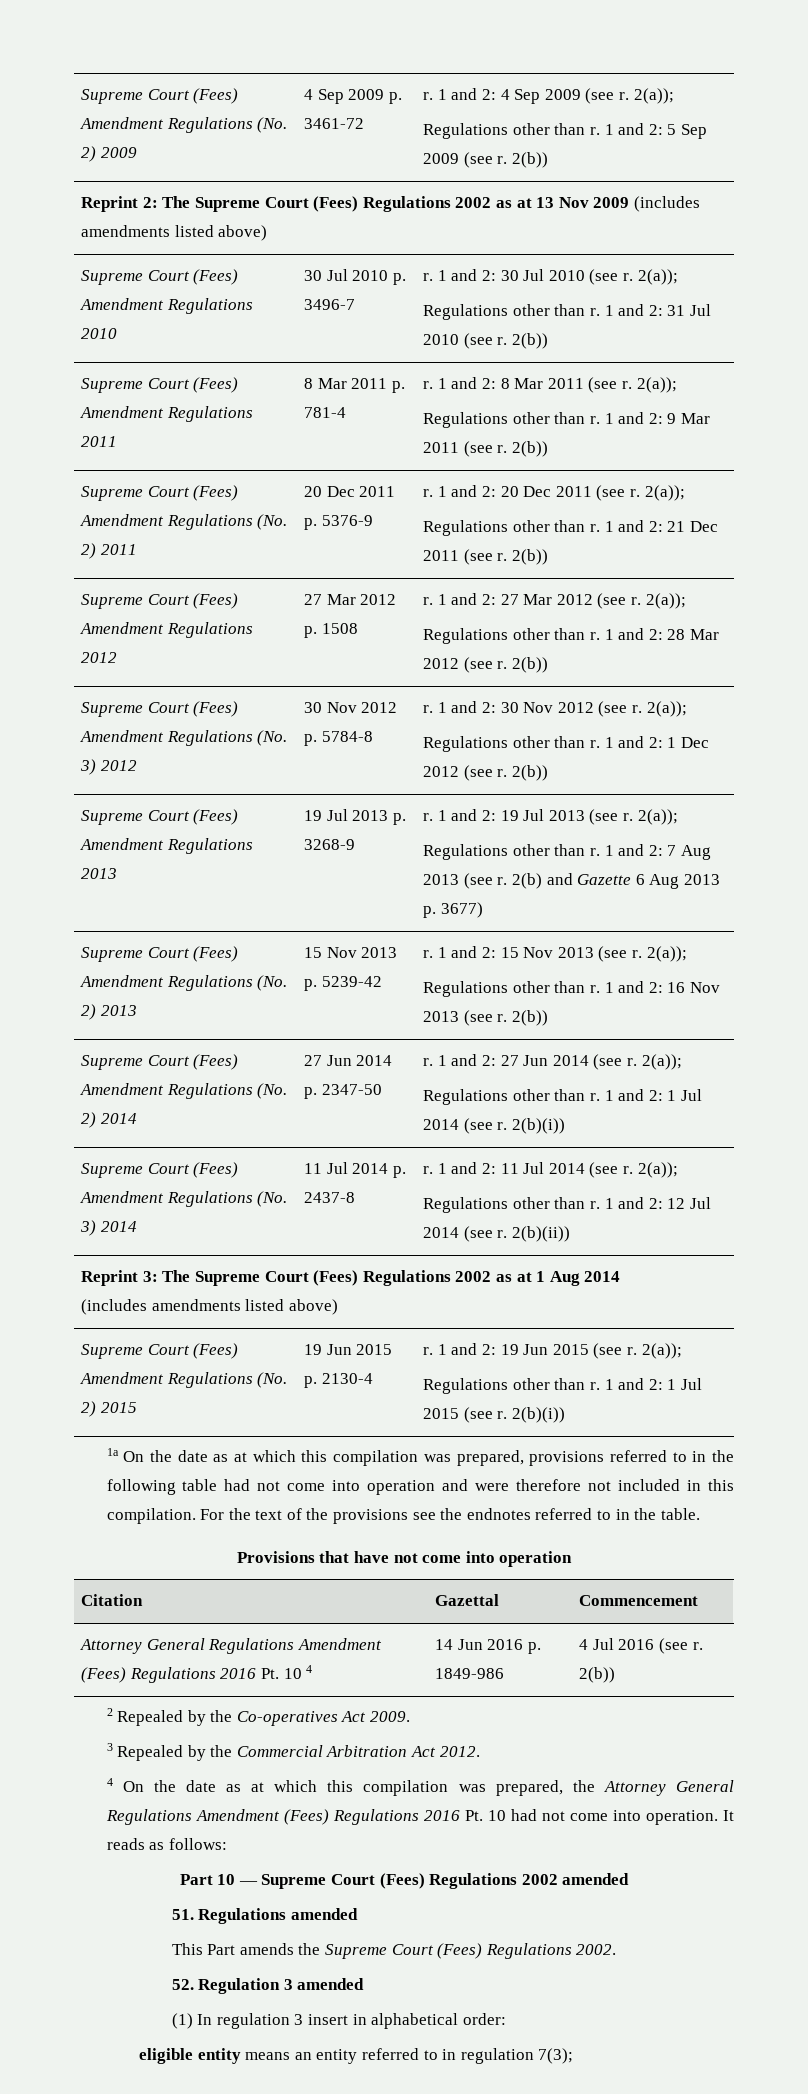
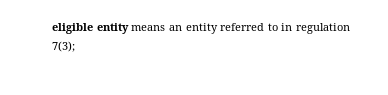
[81,88,239,104] [80,117,288,133] [81,146,137,162] [304,89,402,104] [304,118,365,129] [423,88,674,104] [423,123,707,139] [423,152,548,168] [81,196,700,212] [81,225,268,241] [81,269,239,285] [80,298,253,314] [81,328,118,339] [304,269,406,285] [304,299,356,310] [423,269,678,285] [423,304,711,320] [423,333,548,349] [81,377,239,393] [80,406,253,422] [81,436,118,447] [304,378,405,393] [304,407,347,418] [423,377,677,393] [423,412,710,428] [423,441,548,457] [81,485,239,501] [80,514,288,530] [81,543,137,559] [304,486,396,497] [304,515,373,530] [423,485,685,501] [423,520,718,536] [423,549,548,565] [81,593,239,609] [80,622,253,638] [81,652,118,663] [304,594,397,605] [304,623,358,638] [423,593,686,609] [423,628,719,644] [423,657,548,673] [81,701,239,717] [80,730,288,746] [80,759,137,775] [304,702,398,713] [304,731,373,746] [423,701,687,717] [423,736,709,752] [423,765,548,781] [81,809,239,825] [80,838,253,854] [81,868,118,879] [304,809,406,825] [304,839,356,850] [423,809,678,825] [423,844,711,860] [423,873,720,889] [423,902,483,918] [81,946,239,962] [80,975,288,991] [81,1004,137,1020] [304,947,398,958] [304,976,382,991] [423,946,687,962] [423,981,720,997] [423,1010,548,1026] [81,1054,239,1070] [80,1083,288,1099] [81,1112,137,1128] [304,1055,393,1066] [304,1084,382,1099] [423,1054,682,1070] [423,1089,702,1105] [423,1118,565,1134] [81,1162,239,1178] [80,1191,288,1207] [80,1220,137,1236] [304,1162,406,1178] [304,1192,356,1203] [423,1162,678,1178] [423,1197,711,1213] [423,1226,570,1242] [81,1270,621,1286] [81,1299,338,1315] [81,1343,239,1359] [80,1372,288,1388] [81,1401,137,1417] [304,1344,393,1355] [304,1373,373,1388] [423,1343,682,1359] [423,1378,702,1394] [423,1407,565,1423] [106,1448,734,1466] [106,1479,735,1495] [106,1508,700,1524] [236,1551,573,1567] [81,1594,144,1606] [435,1594,500,1606] [579,1595,699,1606] [80,1638,382,1654] [81,1665,313,1683] [435,1639,541,1654] [435,1668,505,1679] [579,1638,703,1654] [579,1667,616,1683] [106,1708,411,1726] [106,1743,480,1761] [106,1778,734,1796] [105,1809,734,1825] [106,1838,227,1850] [179,1873,630,1889] [171,1908,358,1924] [171,1943,617,1959] [171,1978,365,1994] [171,2013,506,2029] Supreme Court (Fees) Amendment Regulations (No. 2) 2009 | 4 Sep 2009 p. 3461-72 | r. 1 and 2: 4 Sep 2009 (see r. 2(a)); // Regulations other than r. 1 and 2: 5 Sep 2009 (see r. 2(b)) // Reprint 2: The Supreme Court (Fees) Regulations 2002 as at 13 Nov 2009 (includes amendments listed above) // Supreme Court (Fees) Amendment Regulations 2010 | 30 Jul 2010 p. 3496-7 | r. 1 and 2: 30 Jul 2010 (see r. 2(a)); // Regulations other than r. 1 and 2: 31 Jul 2010 (see r. 2(b)) // Supreme Court (Fees) Amendment Regulations 2011 | 8 Mar 2011 p. 781-4 | r. 1 and 2: 8 Mar 2011 (see r. 2(a)); // Regulations other than r. 1 and 2: 9 Mar 2011 (see r. 2(b)) // Supreme Court (Fees) Amendment Regulations (No. 2) 2011 | 20 Dec 2011 p. 5376-9 | r. 1 and 2: 20 Dec 2011 (see r. 2(a)); // Regulations other than r. 1 and 2: 21 Dec 2011 (see r. 2(b)) // Supreme Court (Fees) Amendment Regulations 2012 | 27 Mar 2012 p. 1508 | r. 1 and 2: 27 Mar 2012 (see r. 2(a)); // Regulations other than r. 1 and 2: 28 Mar 2012 (see r. 2(b)) // Supreme Court (Fees) Amendment Regulations (No. 3) 2012 | 30 Nov 2012 p. 5784-8 | r. 1 and 2: 30 Nov 2012 (see r. 2(a)); // Regulations other than r. 1 and 2: 1 Dec 2012 (see r. 2(b)) // Supreme Court (Fees) Amendment Regulations 2013 | 19 Jul 2013 p. 3268-9 | r. 1 and 2: 19 Jul 2013 (see r. 2(a)); // Regulations other than r. 1 and 2: 7 Aug 2013 (see r. 2(b) and Gazette 6 Aug 2013 p. 3677) // Supreme Court (Fees) Amendment Regulations (No. 2) 2013 | 15 Nov 2013 p. 5239-42 | r. 1 and 2: 15 Nov 2013 (see r. 2(a)); // Regulations other than r. 1 and 2: 16 Nov 2013 (see r. 2(b)) // Supreme Court (Fees) Amendment Regulations (No. 2) 2014 | 27 Jun 2014 p. 2347-50 | r. 1 and 2: 27 Jun 2014 (see r. 2(a)); // Regulations other than r. 1 and 2: 1 Jul 2014 (see r. 2(b)(i)) // Supreme Court (Fees) Amendment Regulations (No. 3) 2014 | 11 Jul 2014 p. 2437-8 | r. 1 and 2: 11 Jul 2014 (see r. 2(a)); // Regulations other than r. 1 and 2: 12 Jul 2014 (see r. 2(b)(ii)) // Reprint 3: The Supreme Court (Fees) Regulations 2002 as at 1 Aug 2014 // (includes amendments listed above) // Supreme Court (Fees) Amendment Regulations (No. 2) 2015 | 19 Jun 2015 p. 2130-4 | r. 1 and 2: 19 Jun 2015 (see r. 2(a)); // Regulations other than r. 1 and 2: 1 Jul 2015 (see r. 2(b)(i)) // 1a On the date as at which this compilation was prepared, provisions referred to in the following table had not come into operation and were therefore not included in this compilation. For the text of the provisions see the endnotes referred to in the table. // Provisions that have not come into operation // Citation | Gazettal | Commencement // Attorney General Regulations Amendment (Fees) Regulations 2016 Pt. 10 4 | 14 Jun 2016 p. 1849-986 | 4 Jul 2016 (see r. 2(b)) // 2 Repealed by the Co-operatives Act 2009. // 3 Repealed by the Commercial Arbitration Act 2012. // 4 On the date as at which this compilation was prepared, the Attorney General Regulations Amendment (Fees) Regulations 2016 Pt. 10 had not come into operation. It reads as follows: // Part 10 — Supreme Court (Fees) Regulations 2002 amended // 51. Regulations amended // This Part amends the Supreme Court (Fees) Regulations 2002. // 52. Regulation 3 amended // (1) In regulation 3 insert in alphabetical order: // -> (52, 28) none

